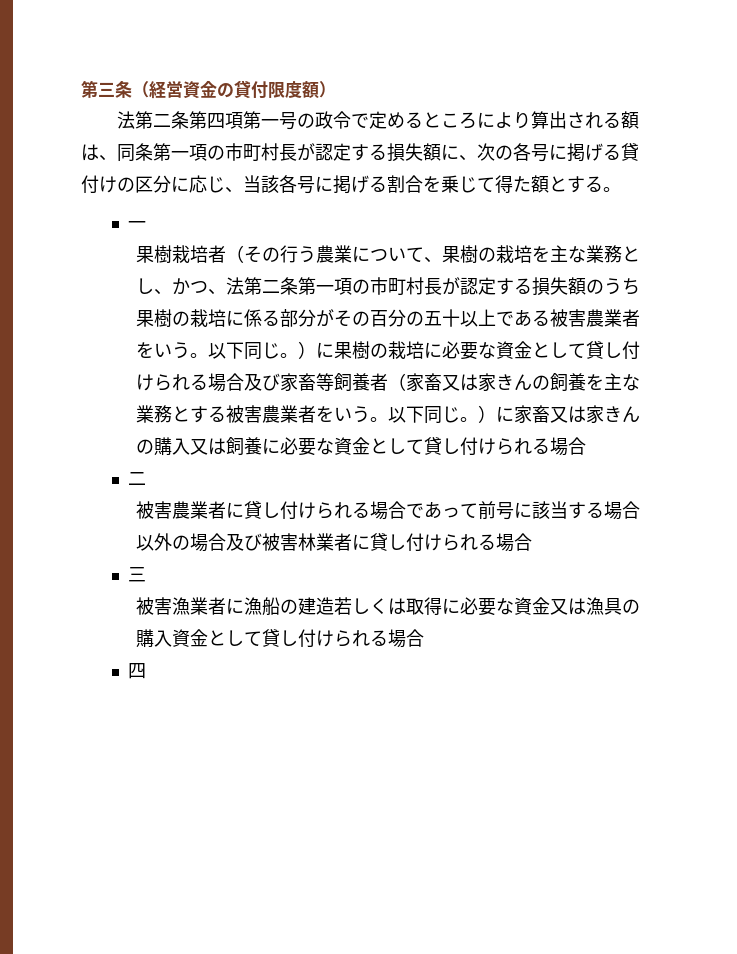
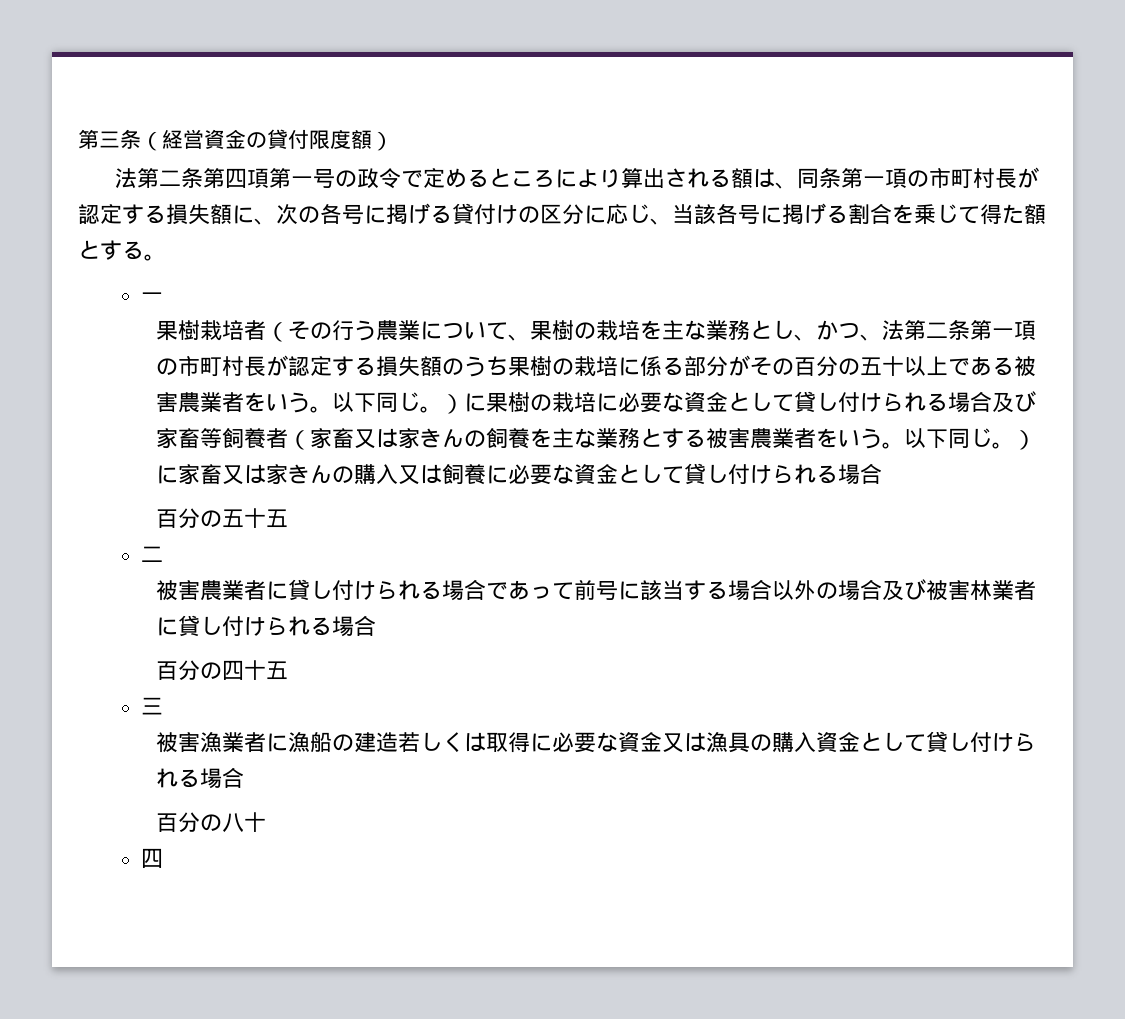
(586, 446) none -> [156,508,289,528] // 百分の五十五
(532, 542) none -> [156,660,289,680] // 百分の四十五
(424, 638) none -> [156,812,267,833] // 百分の八十

